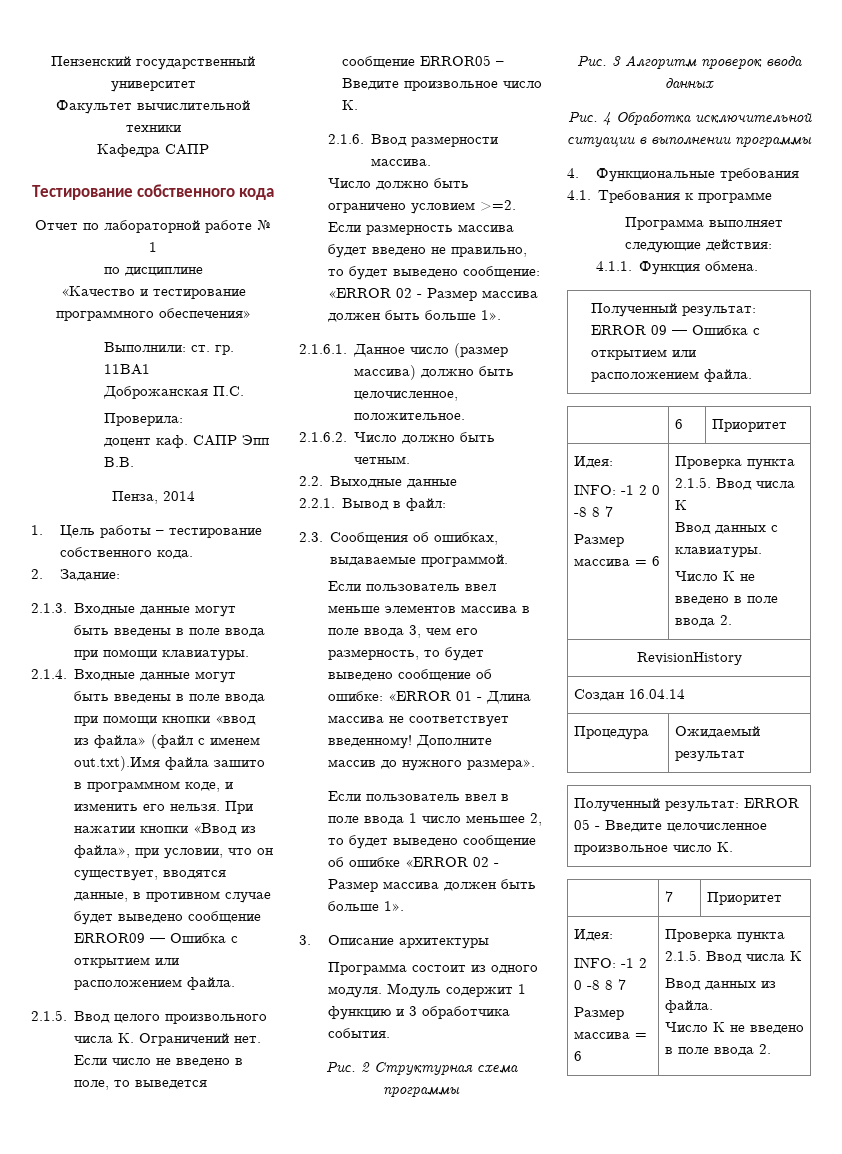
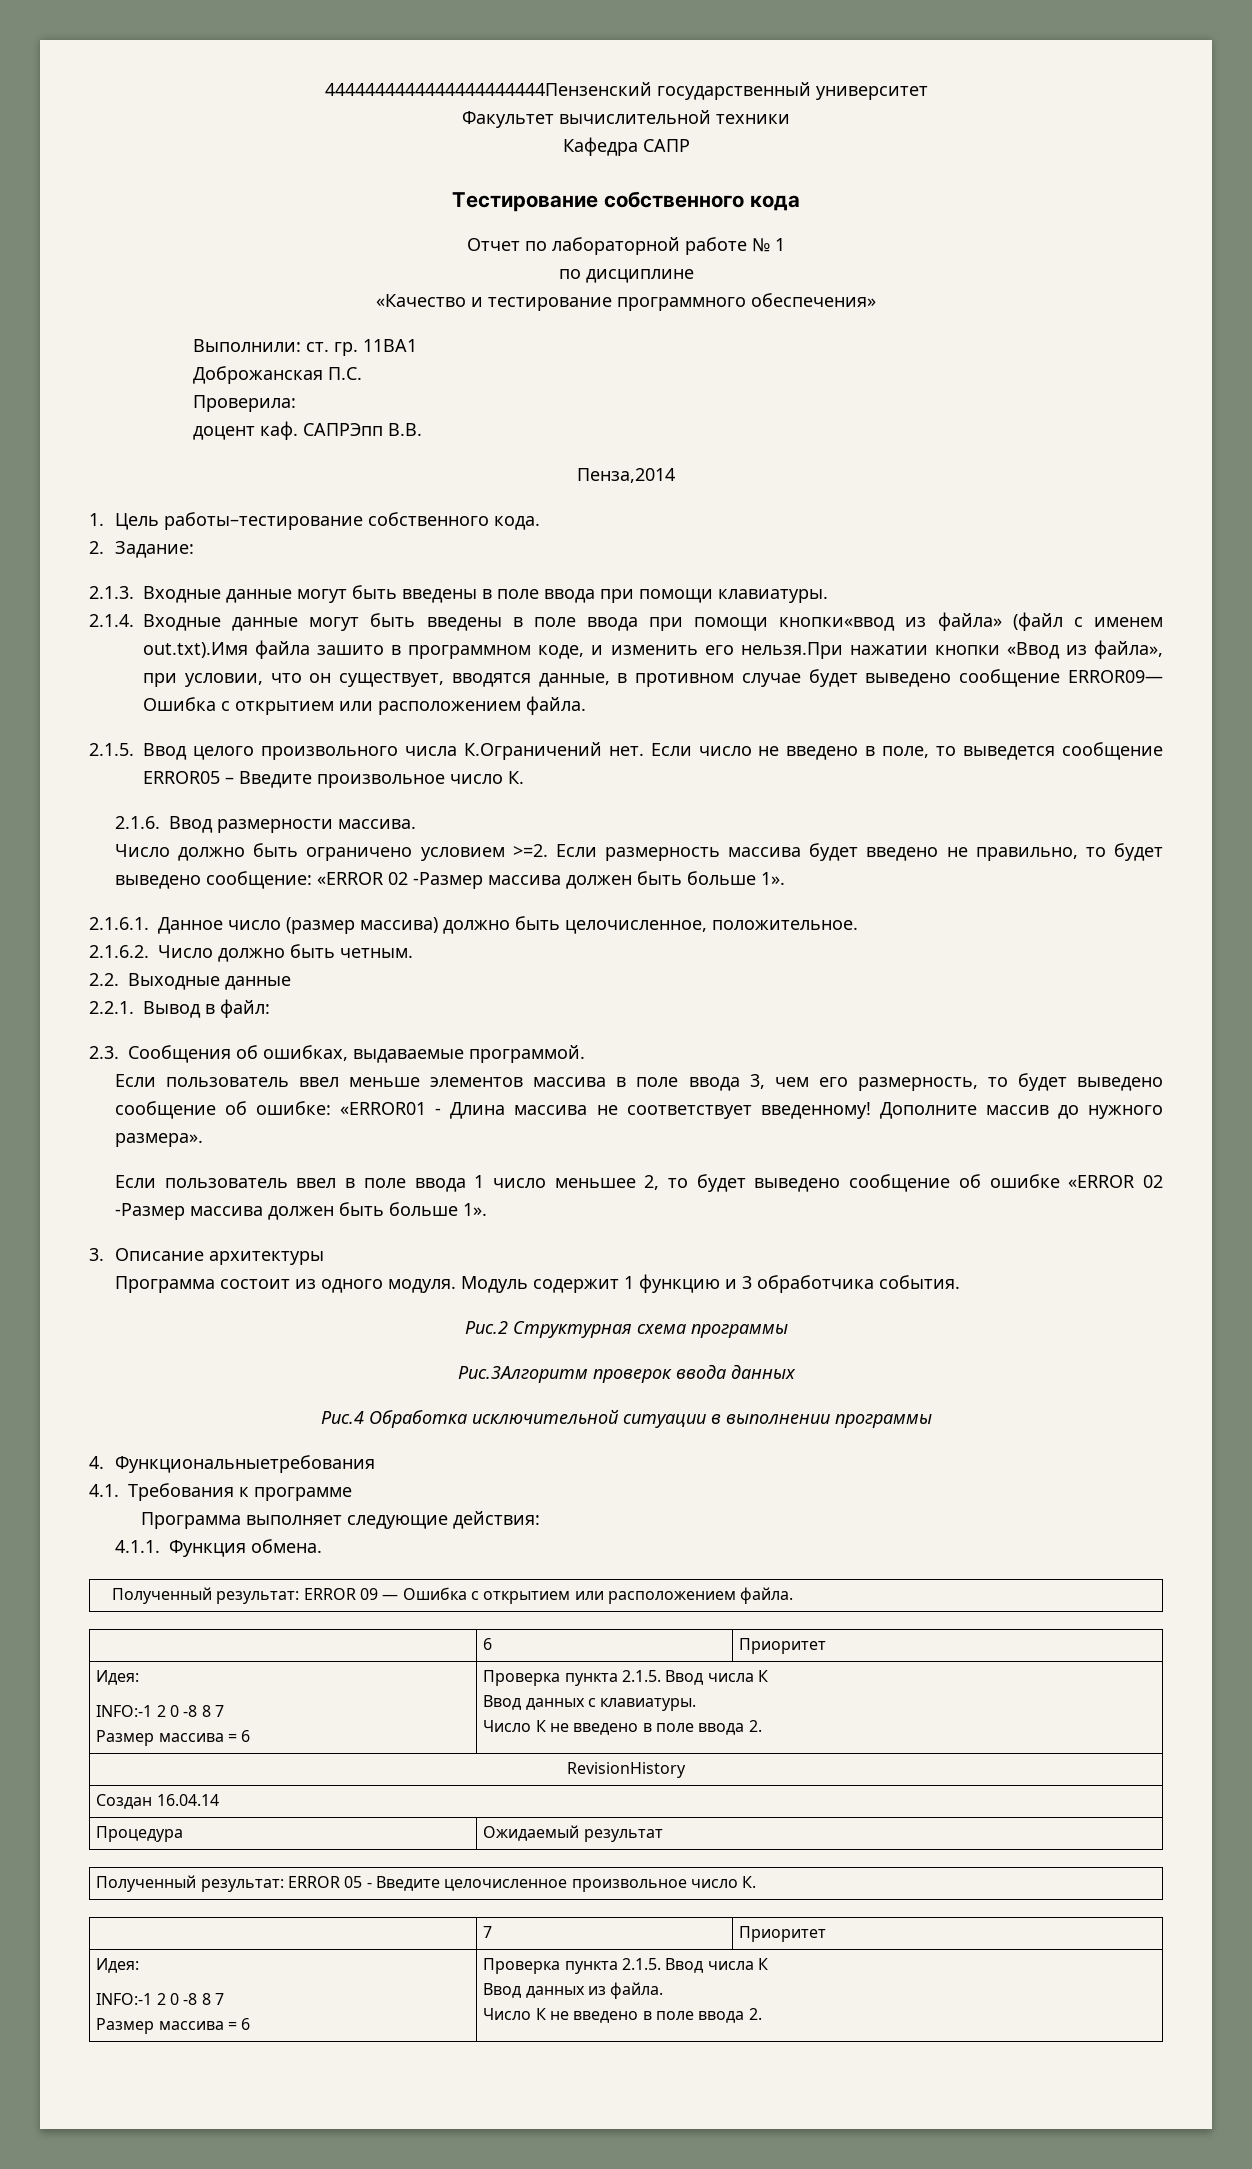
[51,56,131,66] Пензенский -> [324,82,652,96] 4444444444444444444444Пензенский
[193,435,270,446] САПР Эпп -> [303,423,384,436] САПРЭпп
[111,491,195,504] Пенза, 2014 -> [577,468,675,483] Пенза,2014
[99,525,262,538] работы – тестирование -> [164,512,364,530] работы–тестирование
[162,715,257,725] кнопки «ввод -> [779,617,896,631] кнопки«ввод
[170,801,254,814] нельзя. При -> [740,642,843,659] нельзя.При
[74,933,166,943] ERROR09 — -> [1067,670,1163,683] ERROR09—
[118,1033,230,1046] К. Ограничений -> [463,742,602,760] К.Ограничений
[416,288,477,301] - Размер -> [413,872,484,889] -Размер
[387,691,472,701] «ERROR 01 -> [340,1102,427,1115] «ERROR01
[493,863,499,867] [327,879,378,892] - Размер -> [115,1203,186,1220] -Размер
[325,1061,370,1072] Рис. 2 -> [464,1321,508,1334] Рис.2
[577,55,697,70] Рис. 3 Алгоритм -> [457,1366,588,1383] Рис.3Алгоритм
[567,111,611,125] Рис. 4 -> [320,1411,364,1424] Рис.4
[595,168,799,182] Функциональные требования -> [115,1455,376,1473] Функциональныетребования
[573,484,634,495] INFO: -1 -> [96,1705,153,1717] INFO:-1
[573,957,634,968] INFO: -1 -> [96,1993,153,2005] INFO:-1

